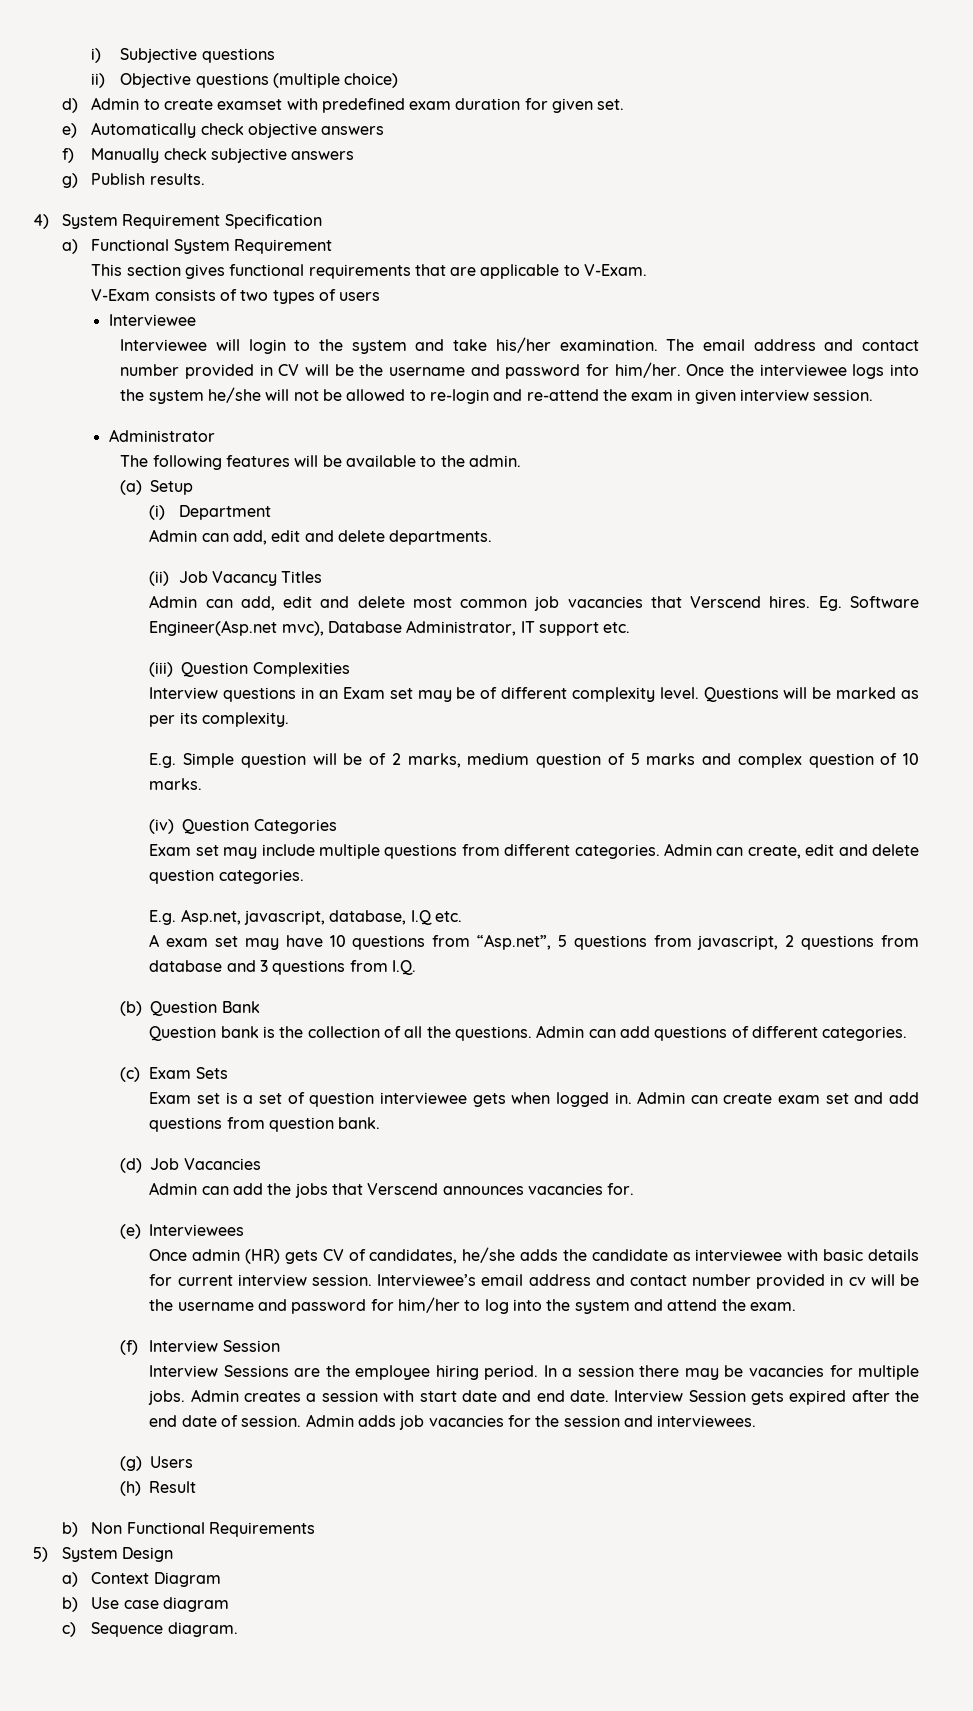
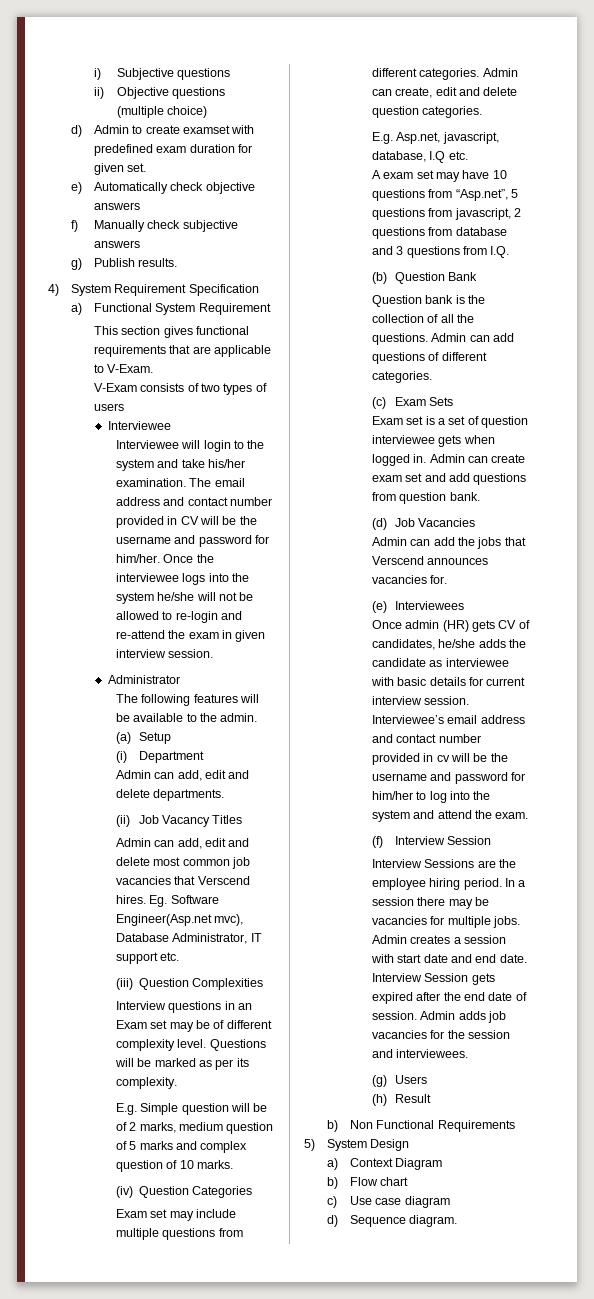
(79, 1604) none -> [349,1177,409,1186] [326,1196,337,1208] Flow chart // c)
[62,1622,77,1637] c) -> [326,1215,338,1227] d)

